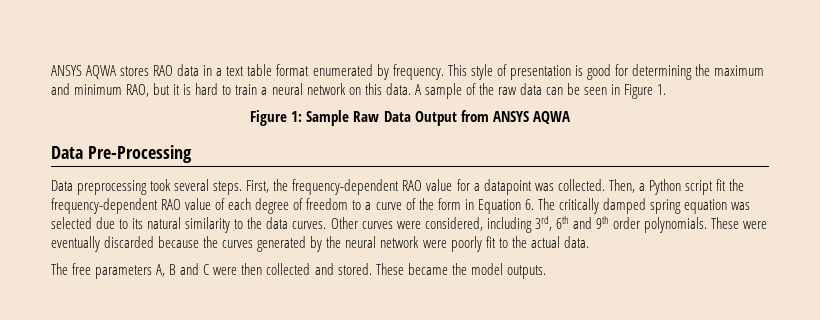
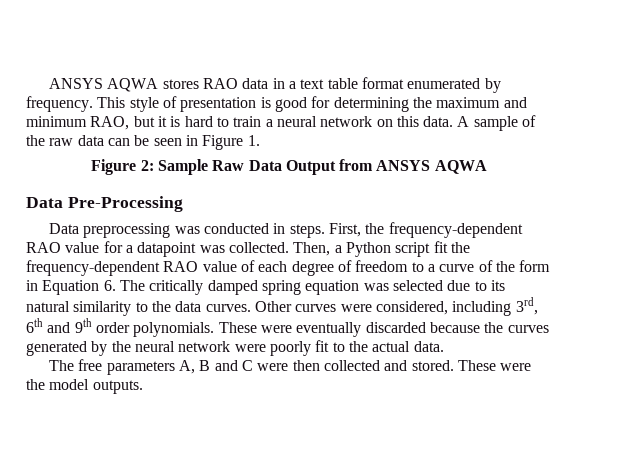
[291,111,303,122] 1: -> [140,160,154,171] 2:
[150,179,210,191] took several -> [174,223,286,234] was conducted in
[407,263,448,275] became -> [500,363,532,371] were

